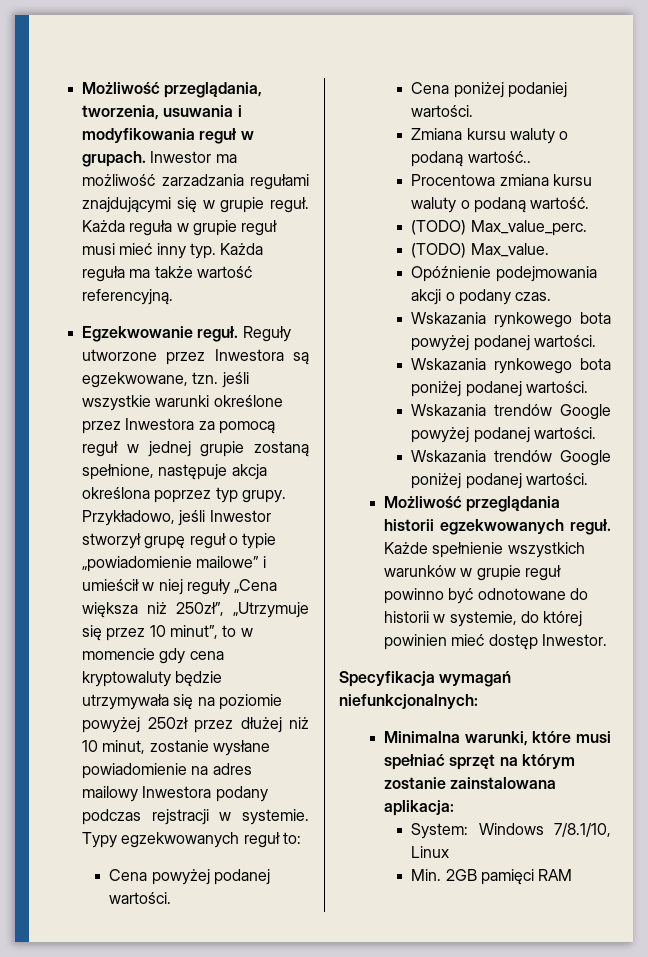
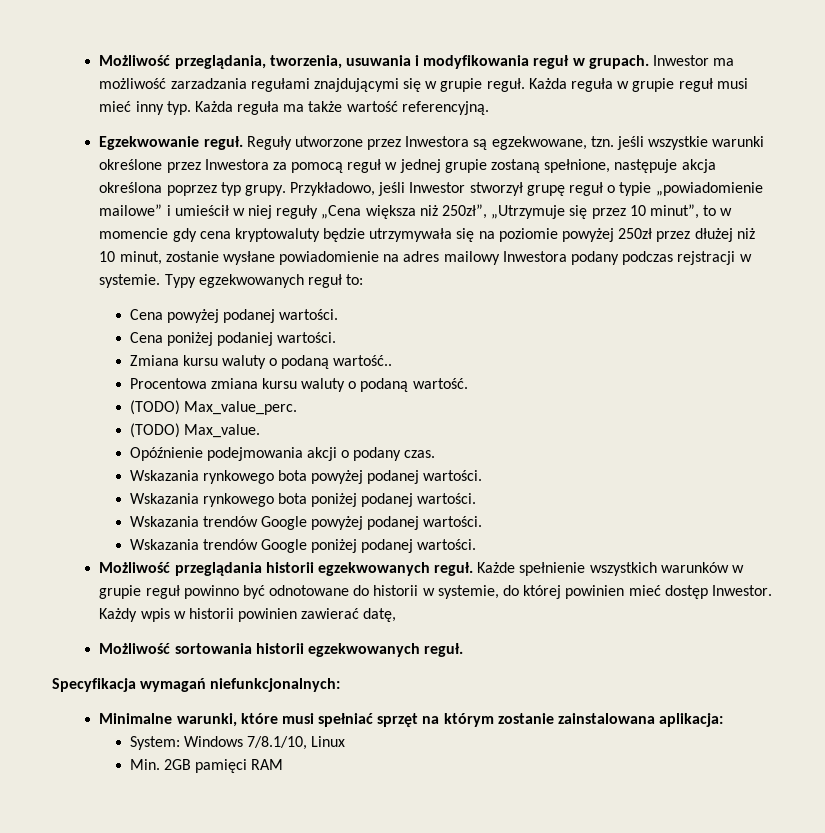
(607, 640) none -> [99,608,397,622] [99,643,464,657] Każdy wpis w historii powinien zawierać datę, // Możliwość sortowania historii egzekwowanych reguł.
[384,731,461,743] Minimalna -> [99,713,173,724] Minimalne

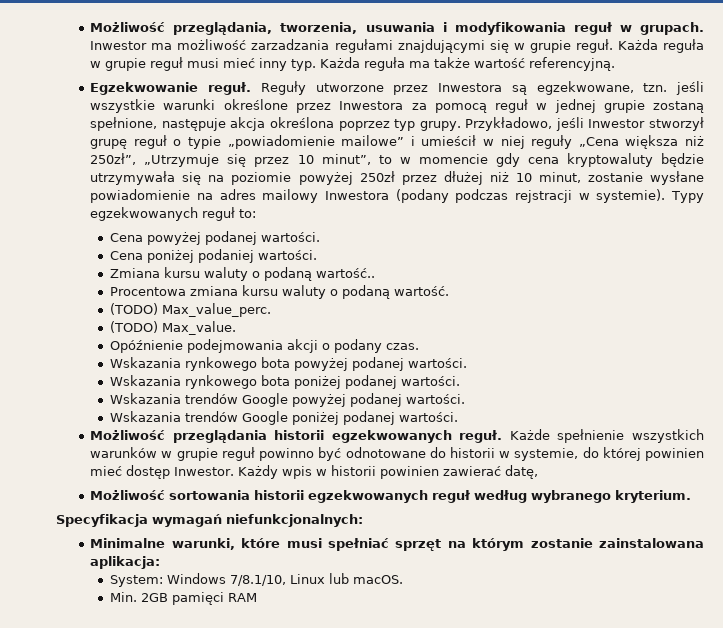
[570,251,619,265] podany -> [395,189,449,203] (podany
[99,274,161,288] systemie. -> [596,189,666,203] systemie).
[424,643,464,657] reguł. -> [432,490,692,503] reguł według wybranego kryterium.
(346, 741) none -> [329,573,404,584] lub macOS.

